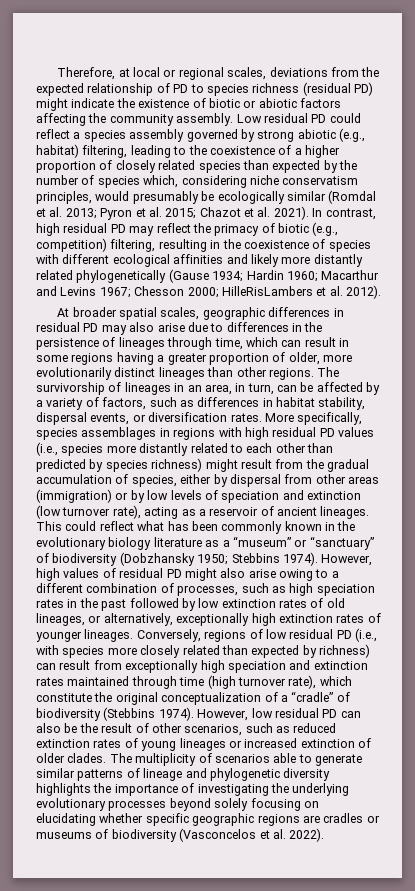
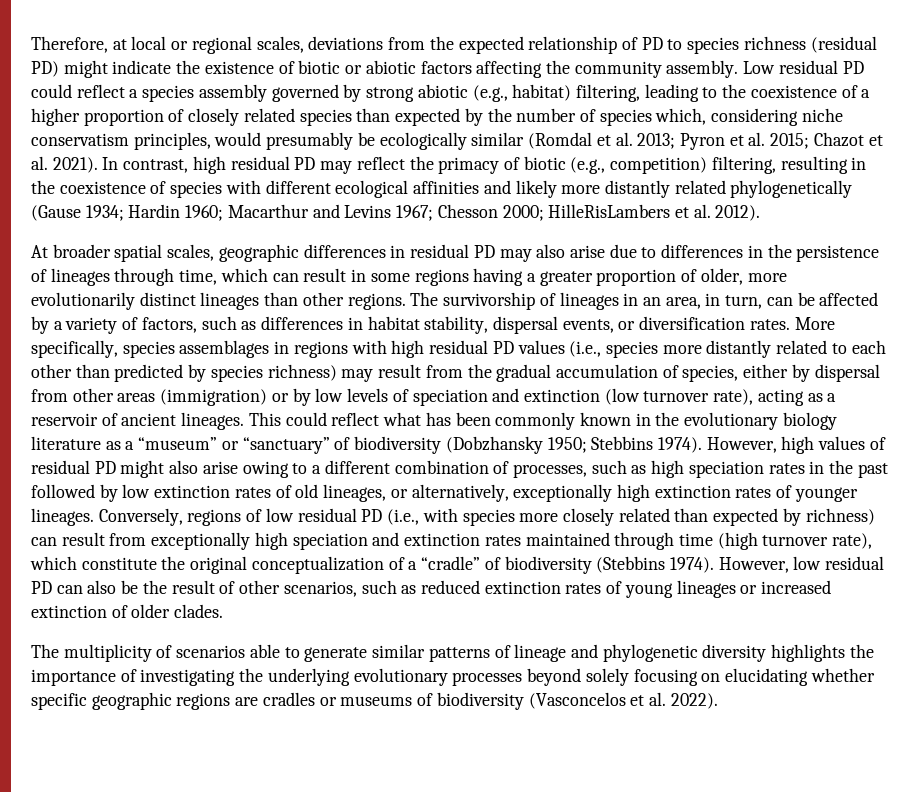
[205,459,238,472] might -> [341,369,374,382] may
(107, 758) none -> (224, 611) //

